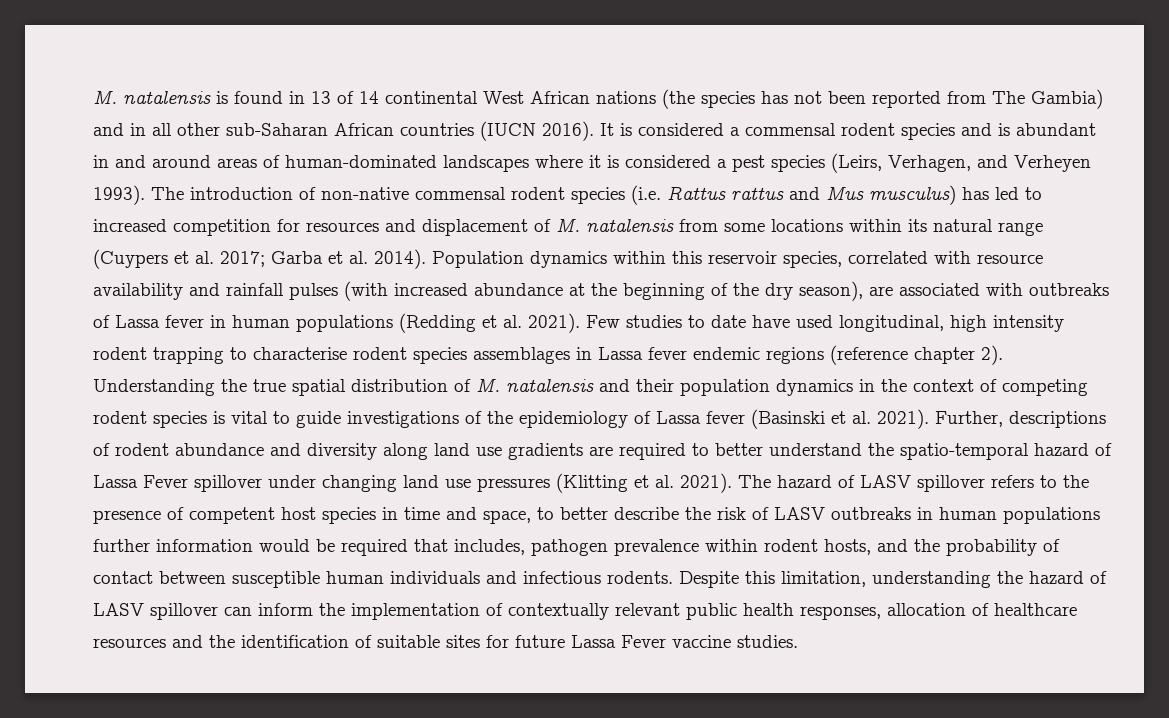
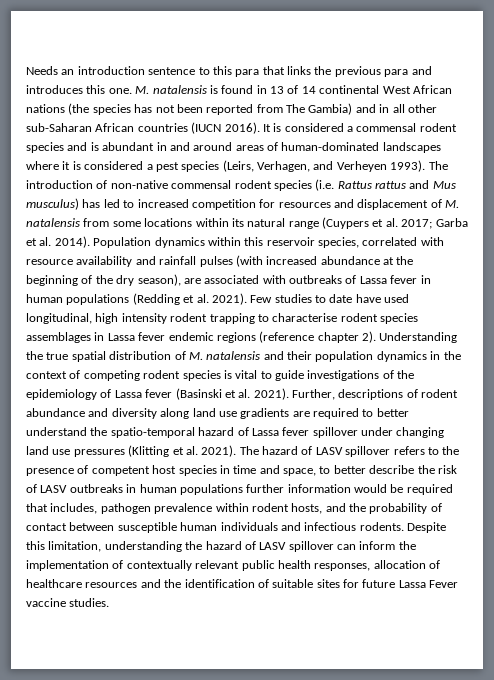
(93, 97) none -> [26,66,432,77] [26,85,132,94] Needs an introduction sentence to this para that links the previous para and introduces this one.
[143,475,188,488] Fever -> [282,427,310,436] fever

